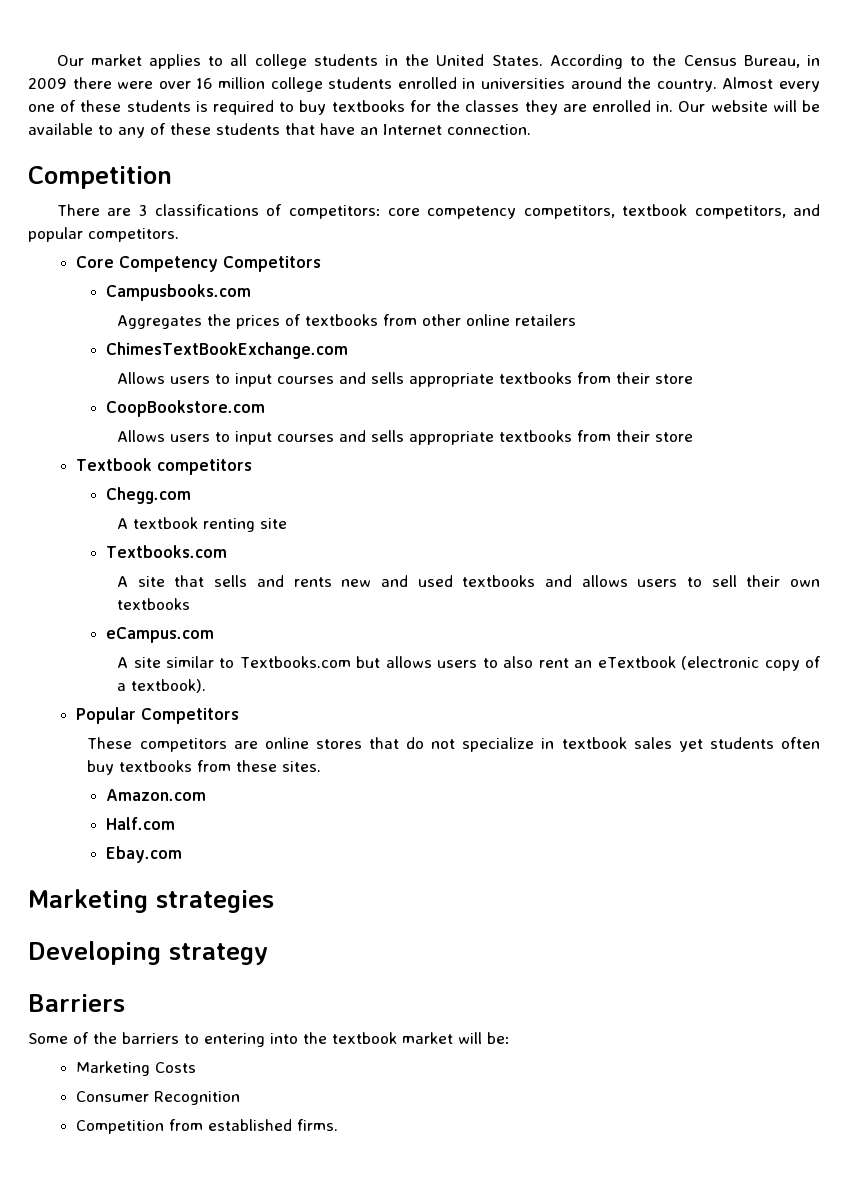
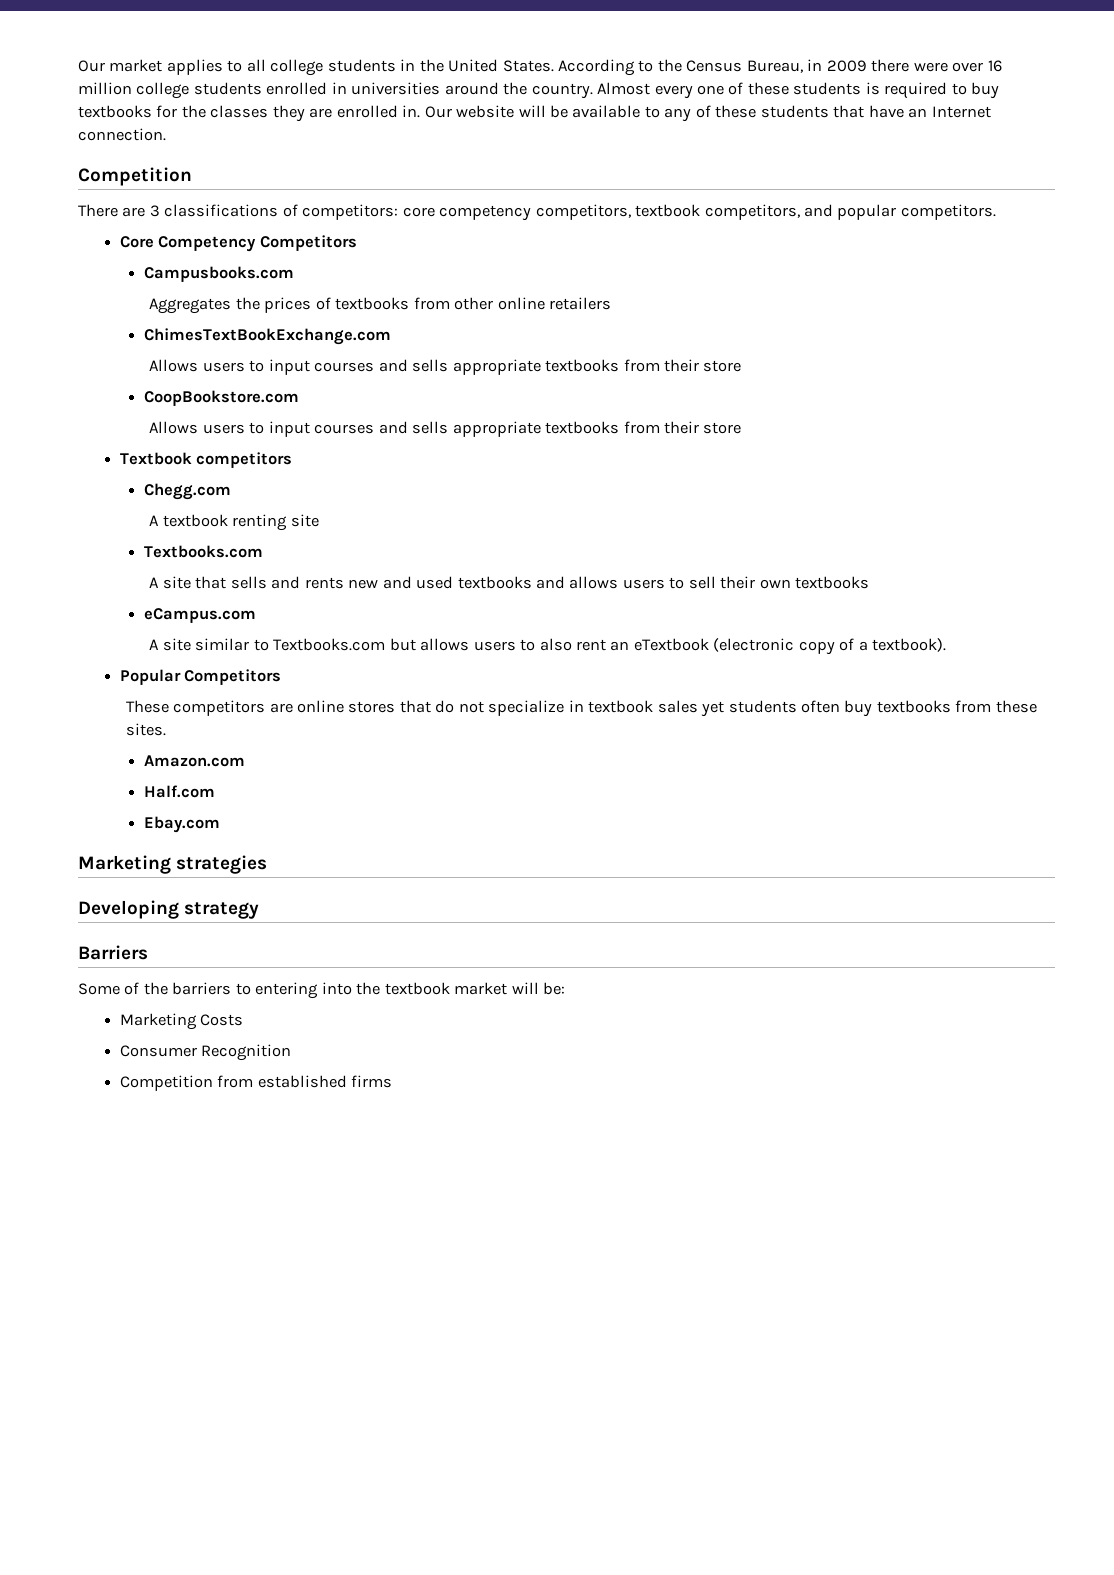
[297,1119,339,1131] firms. -> [351,1075,393,1088] firms

